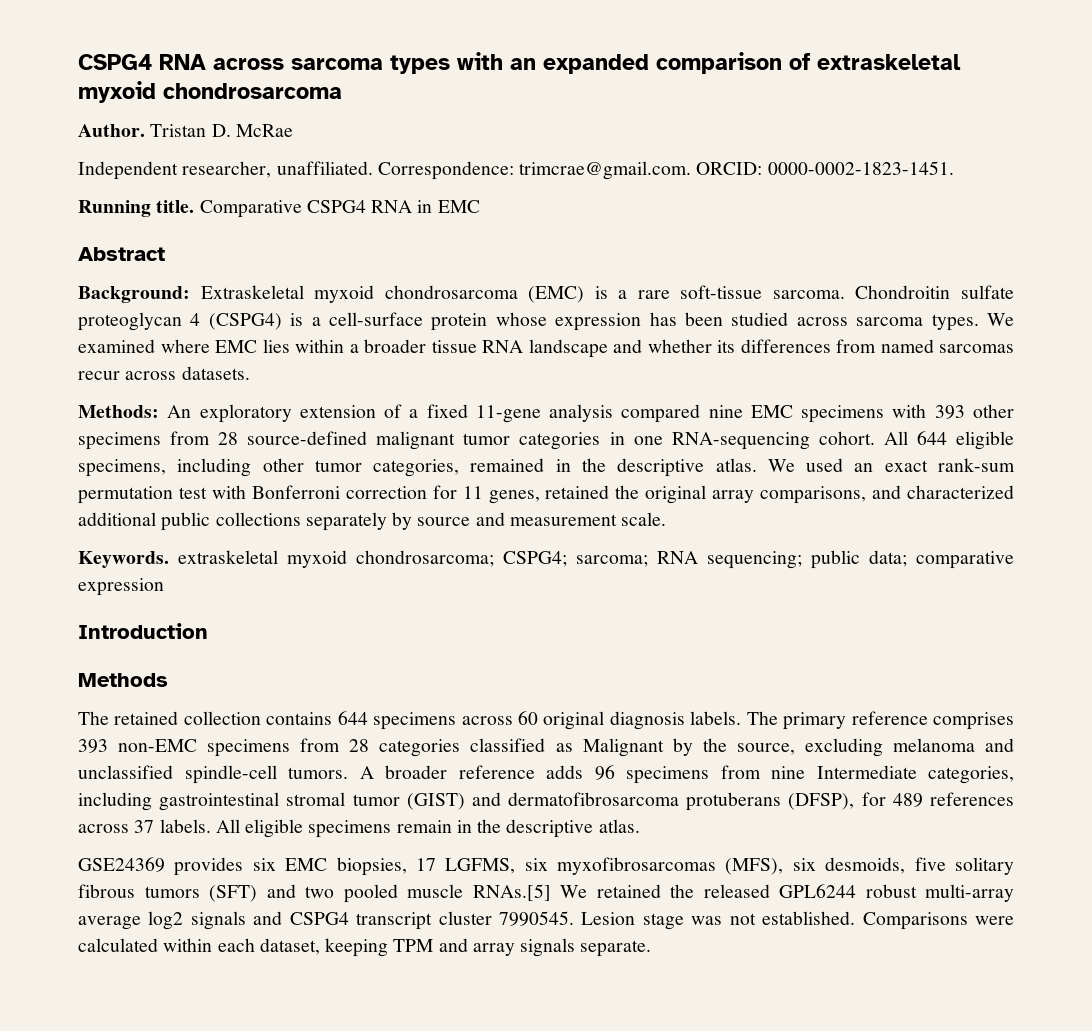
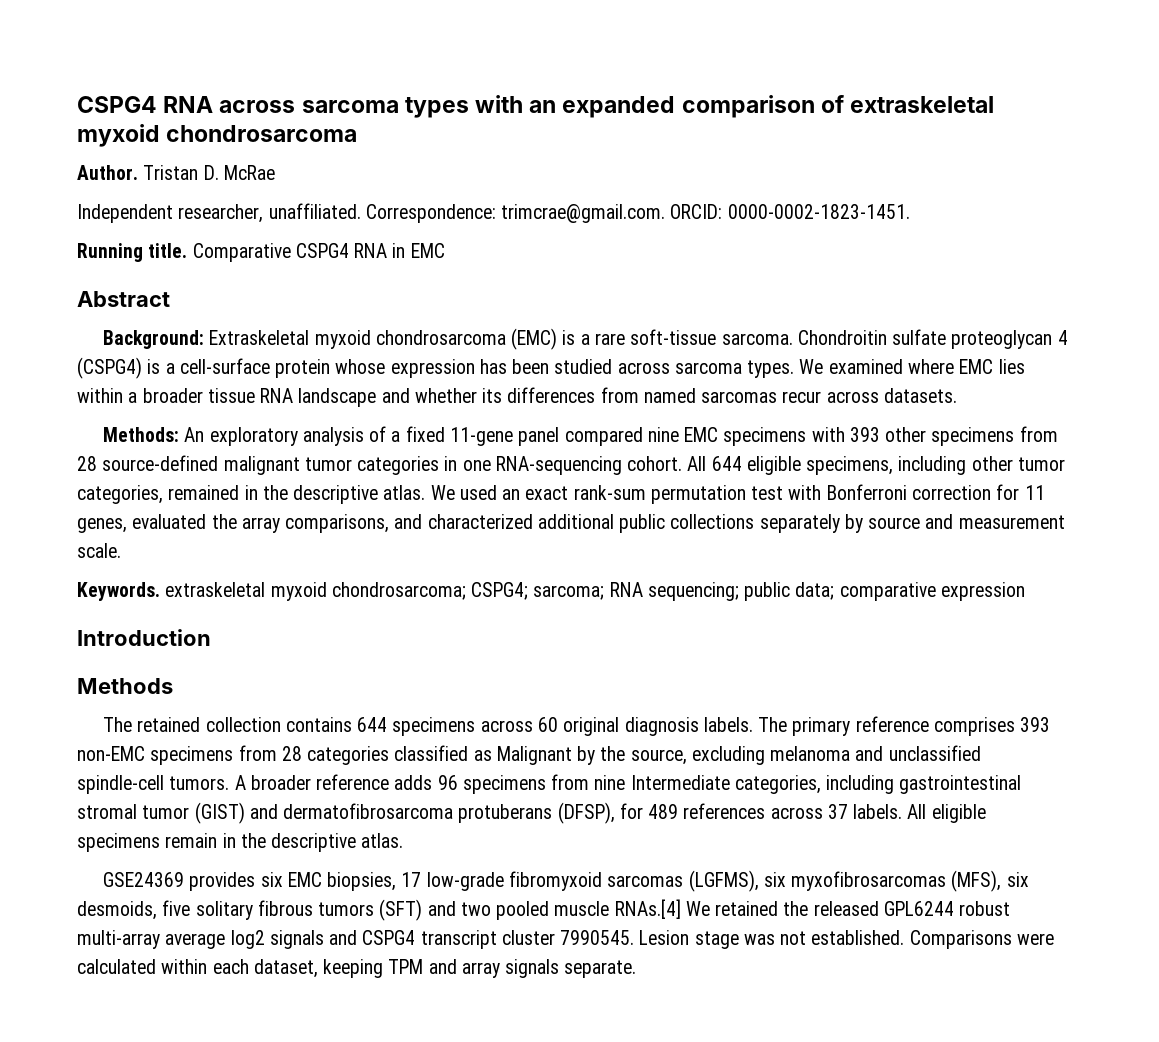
[299,405,376,418] extension -> [302,427,364,446] analysis
[549,404,614,422] analysis -> [518,427,560,446] panel
[545,485,707,504] retained the original -> [132,514,237,529] evaluated the
[445,858,516,874] LGFMS, -> [426,870,759,892] low-grade fibromyxoid sarcomas (LGFMS),
[472,884,551,901] RNAs.[5] -> [614,899,681,919] RNAs.[4]

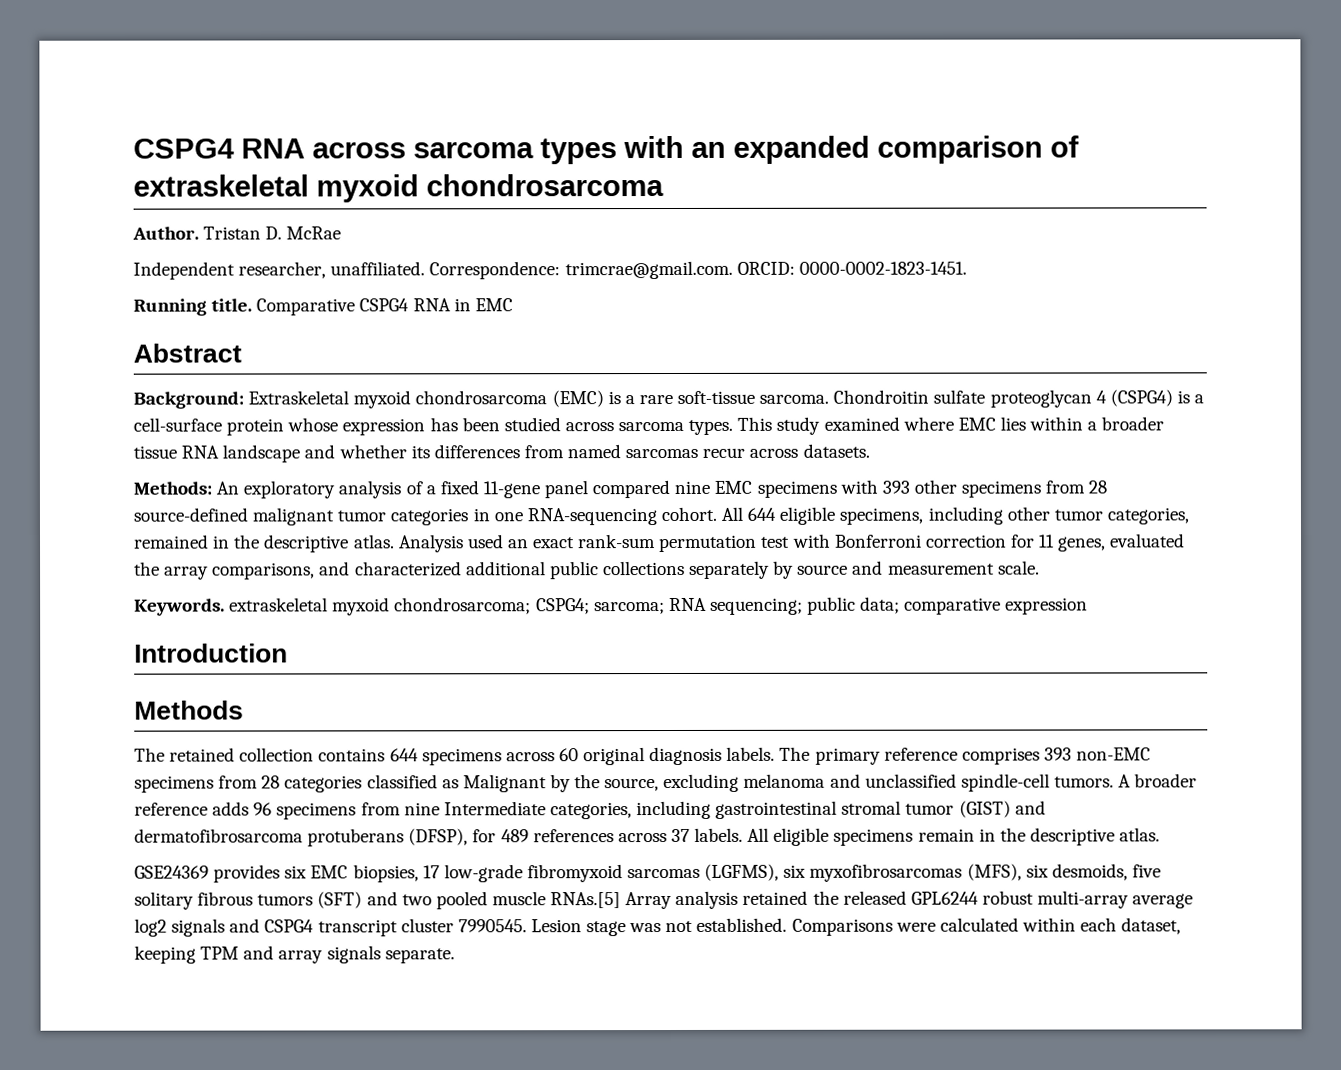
[799,359,824,374] We -> [737,416,821,435] This study
[430,485,455,500] We -> [397,534,464,553] Analysis
[614,899,710,919] RNAs.[4] We -> [550,890,739,910] RNAs.[5] Array analysis

